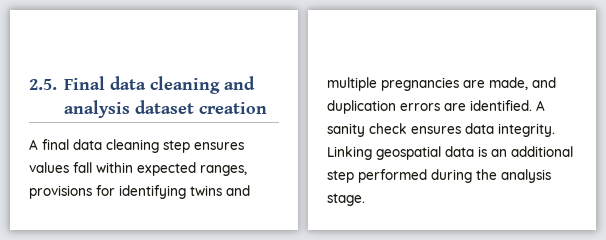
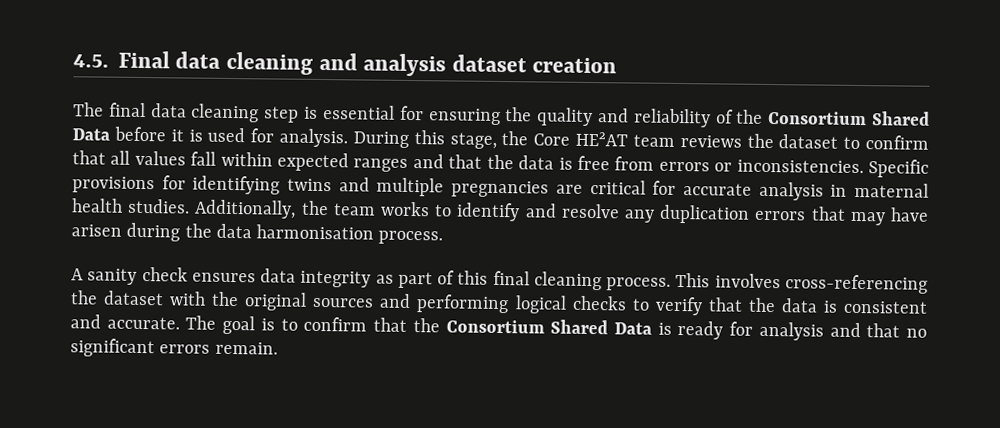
[29,79,57,90] 2.5. -> [73,54,109,68] 4.5.
[29,139,38,150] A -> [73,102,104,117] The
[194,142,244,150] [29,162,247,176] ensures values fall within expected ranges, -> [304,105,930,128] [72,126,930,150] [72,150,929,178] is essential for ensuring the quality and reliability of the Consortium Shared Data before it is used for analysis. During this stage, the Core HE²AT team reviews the dataset to confirm that all values fall within expected ranges and that the data is free from errors or inconsistencies. Specific
[489,77,556,90] [327,100,532,114] made, and duplication errors are identified. -> [589,179,930,201] [71,198,930,226] [71,222,444,245] critical for accurate analysis in maternal health studies. Additionally, the team works to identify and resolve any duplication errors that may have arisen during the data harmonisation process. //
[498,123,555,137] [327,146,573,160] [327,169,551,183] [327,193,365,206] integrity. Linking geospatial data is an additional step performed during the analysis stage. -> [300,270,928,294] [70,290,928,316] [70,314,927,341] [70,338,278,358] integrity as part of this final cleaning process. This involves cross-referencing the dataset with the original sources and performing logical checks to verify that the data is consistent and accurate. The goal is to confirm that the Consortium Shared Data is ready for analysis and that no significant errors remain.

